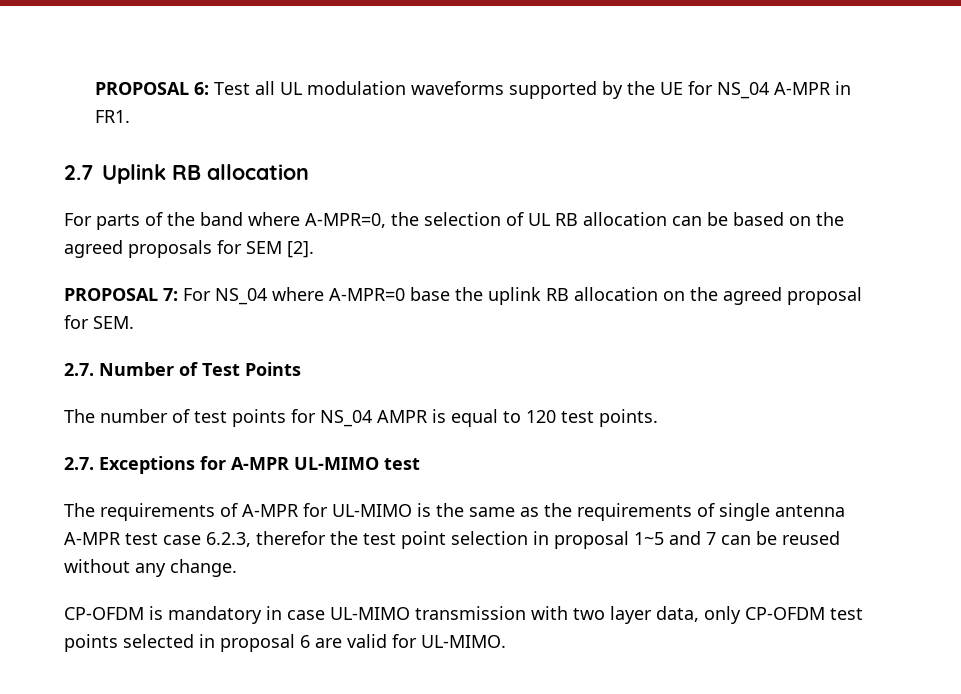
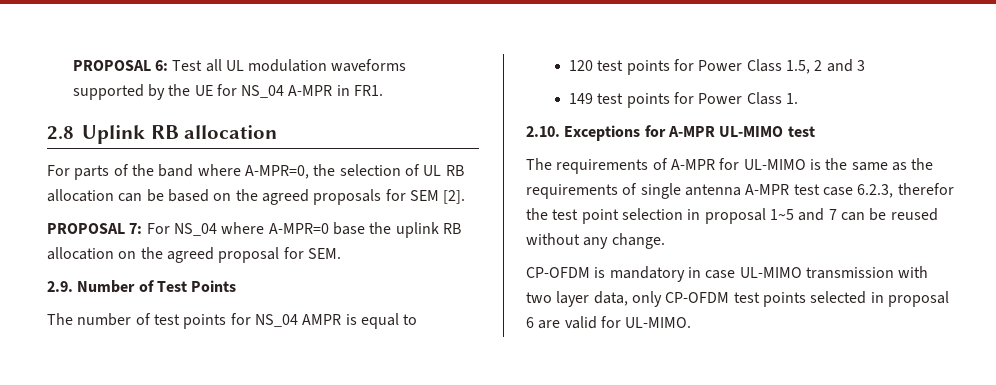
[64,165,93,180] 2.7 -> [47,126,74,140] 2.8
[64,363,94,376] 2.7. -> [47,281,73,292] 2.9.
(521, 417) none -> (418, 319) //
[599,409,658,427] [64,457,94,470] points. // 2.7. -> [626,59,866,75] [569,92,799,108] [526,126,560,137] points for Power Class 1.5, 2 and 3 // 149 test points for Power Class 1. // 2.10.

